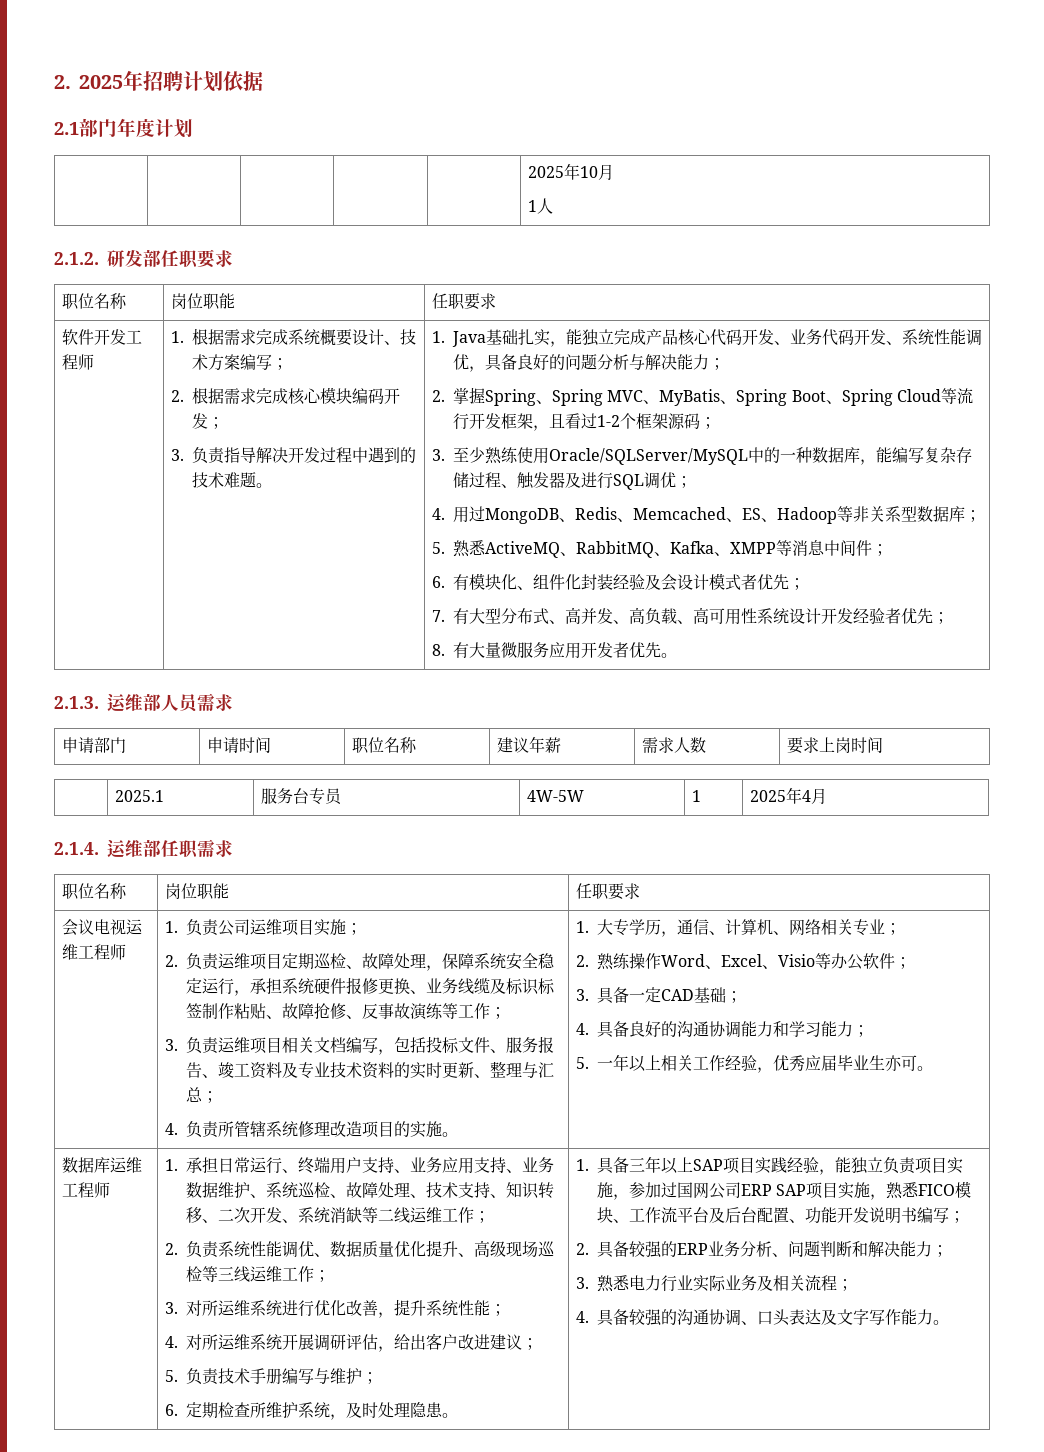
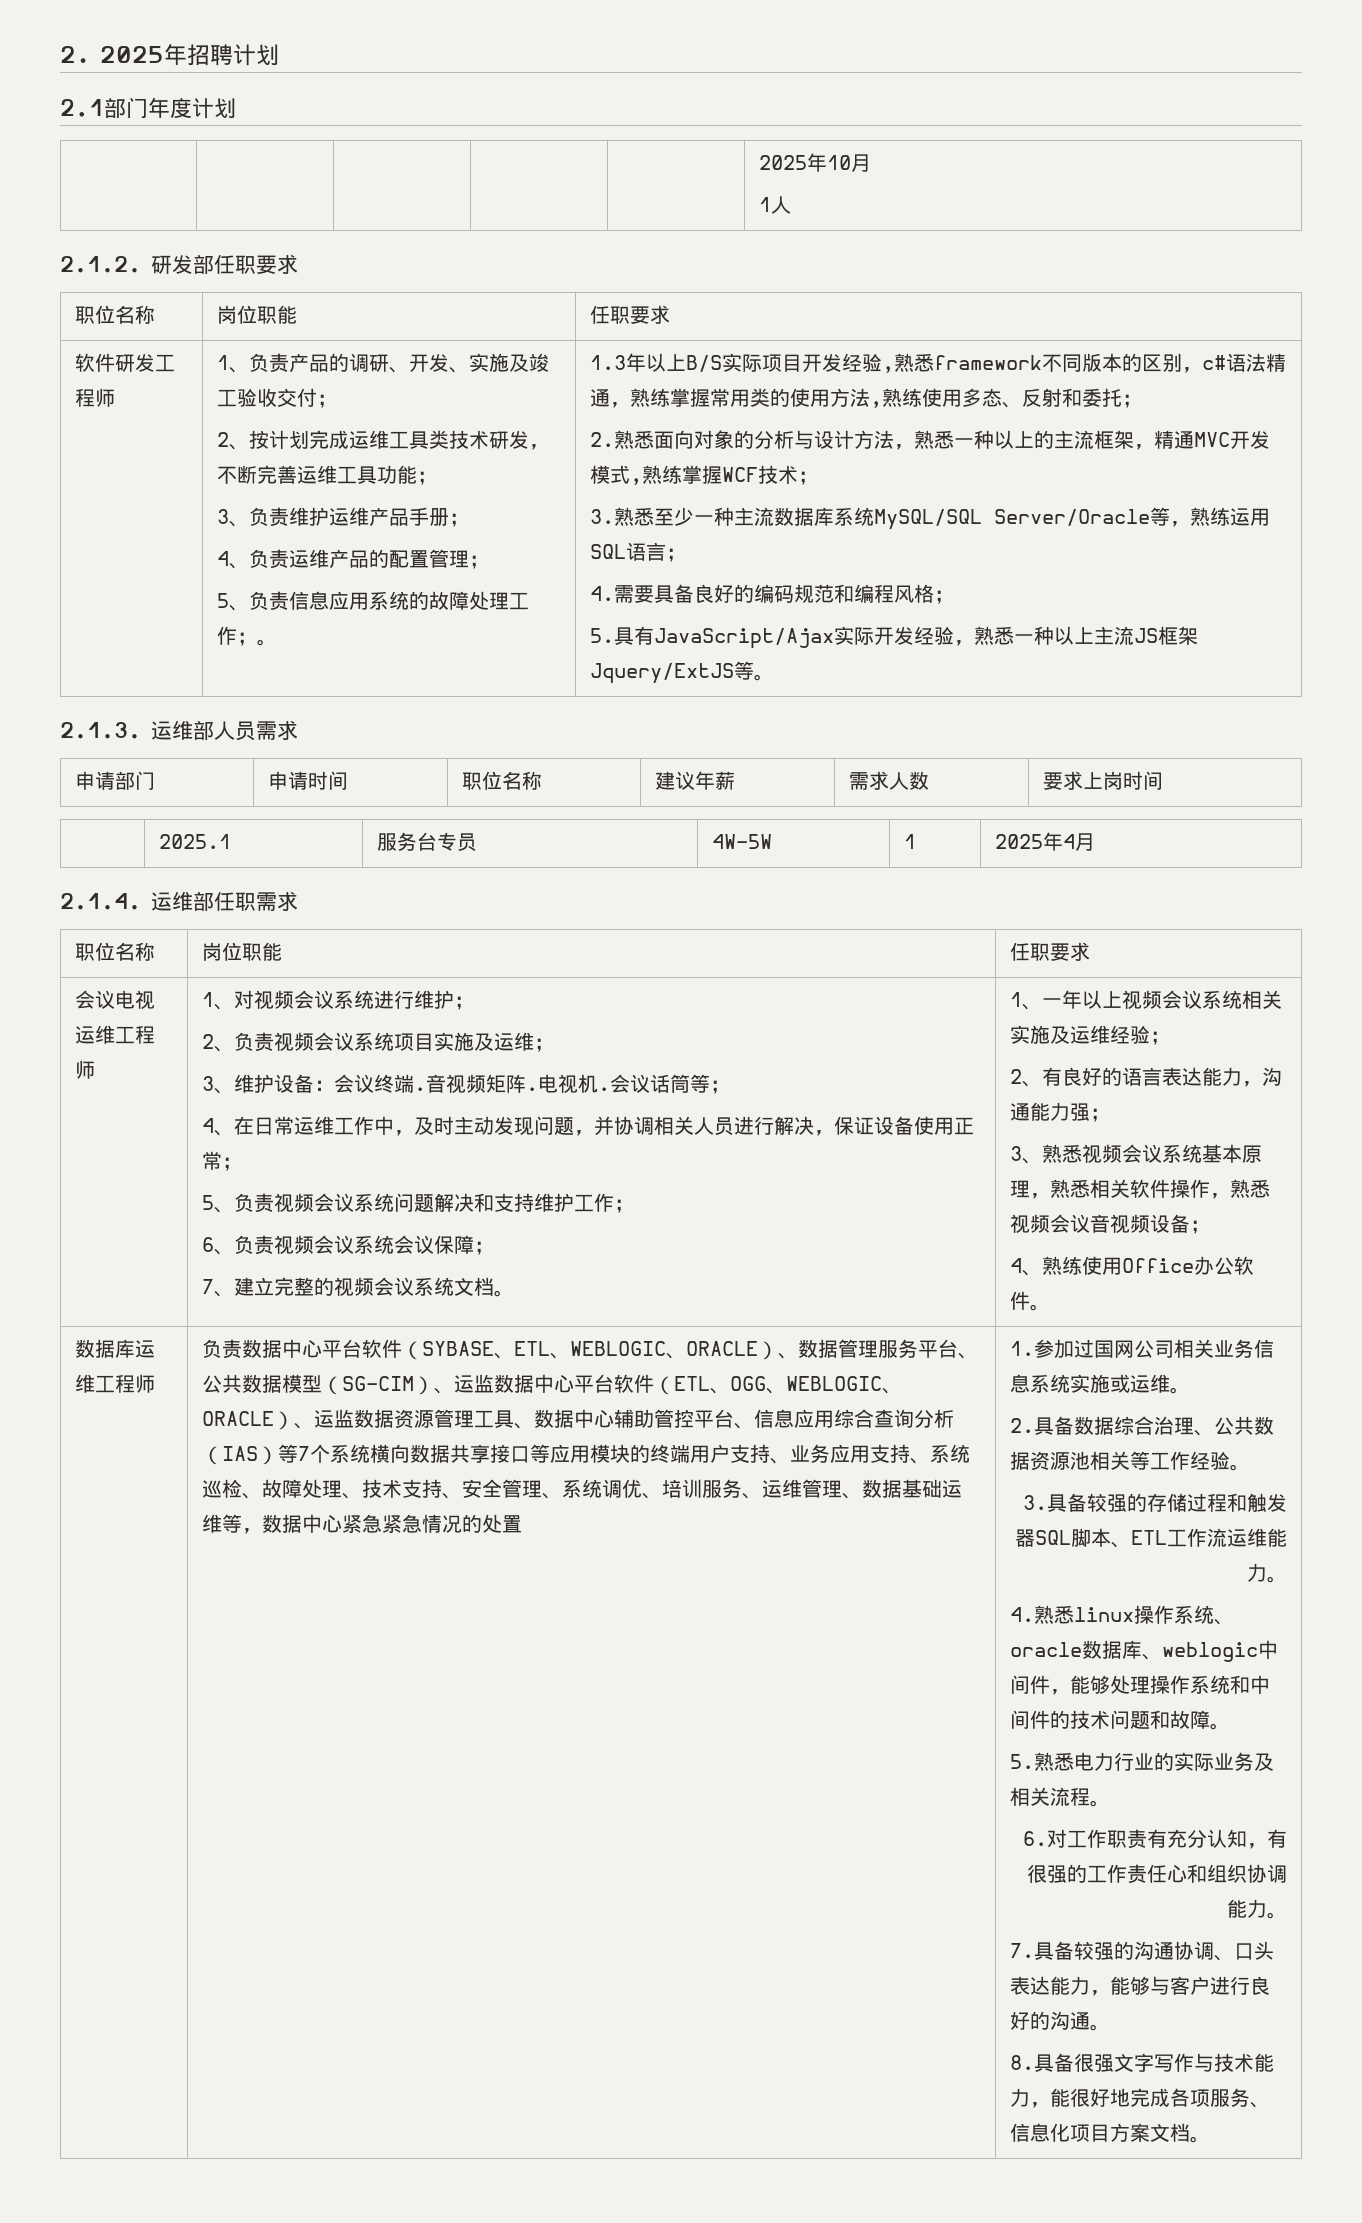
[223,71,263,91] 依据 -> (279, 55) none
[93,329,110,345] 开 -> [115,354,136,372] 研
[170,328,416,346] [191,354,288,371] [170,387,400,405] [191,413,224,429] [170,447,416,464] [191,472,272,488] [431,329,982,347] [452,354,725,372] [431,387,973,406] [452,413,716,431] [431,447,972,465] [452,472,692,490] [431,506,981,524] [431,540,888,558] [431,573,805,591] [431,607,949,625] [431,642,661,659] 1.根据需求完成系统概要设计、技术方案编写； // 2.根据需求完成核心模块编码开发； // 3.负责指导解决开发过程中遇到的技术难题。 | 1. Java基础扎实，能独立完成产品核心代码开发、业务代码开发、系统性能调优，具备良好的问题分析与解决能力； // 2.掌握Spring、Spring MVC、MyBatis、Spring Boot、Spring Cloud等流行开发框架，且看过1-2个框架源码； // 3.至少熟练使用Oracle/SQLServer/MySQL中的一种数据库，能编写复杂存储过程、触发器及进行SQL调优； // 4.用过MongoDB、Redis、Memcached、ES、Hadoop等非关系型数据库； // 5.熟悉ActiveMQ、RabbitMQ、Kafka、XMPP等消息中间件； // 6.有模块化、组件化封装经验及会设计模式者优先； // 7.有大型分布式、高并发、高负载、高可用性系统设计开发经验者优先； // 8.有大量微服务应用开发者优先 -> [217,353,550,373] [217,388,338,408] [217,430,550,450] [217,465,438,485] [217,507,470,527] [217,549,490,569] [217,591,530,611] [217,626,278,646] [590,353,1287,373] [590,388,1143,408] [590,430,1271,450] [590,465,819,485] [590,507,1271,530] [590,542,687,562] [590,584,955,604] [590,626,1199,649] [590,661,755,684] 1、负责产品的调研、开发、实施及竣工验收交付； // 2、按计划完成运维工具类技术研发，不断完善运维工具功能； // 3、负责维护运维产品手册； // 4、负责运维产品的配置管理； // 5、负责信息应用系统的故障处理工作；。 | 1.3年以上B/S实际项目开发经验,熟悉framework不同版本的区别，c#语法精通，熟练掌握常用类的使用方法,熟练使用多态、反射和委托； // 2.熟悉面向对象的分析与设计方法，熟悉一种以上的主流框架，精通MVC开发模式,熟练掌握WCF技术； // 3.熟悉至少一种主流数据库系统MySQL/SQL Server/Oracle等，熟练运用SQL语言； // 4.需要具备良好的编码规范和编程风格； // 5.具有JavaScript/Ajax实际开发经验，熟悉一种以上主流JS框架Jquery/ExtJS等
[164,919,362,936] [164,953,555,971] [185,977,555,996] [185,1003,506,1020] [164,1036,554,1055] [185,1061,554,1079] [185,1087,218,1103] [164,1121,458,1138] [575,919,901,937] [575,953,911,970] [575,987,742,1004] [575,1021,869,1038] [575,1054,917,1073] 1.负责公司运维项目实施； // 2.负责运维项目定期巡检、故障处理，保障系统安全稳定运行，承担系统硬件报修更换、业务线缆及标识标签制作粘贴、故障抢修、反事故演练等工作； // 3.负责运维项目相关文档编写，包括投标文件、服务报告、竣工资料及专业技术资料的实时更新、整理与汇总； // 4.负责所管辖系统修理改造项目的实施。 | 1.大专学历，通信、计算机、网络相关专业； // 2.熟练操作Word、Excel、Visio等办公软件； // 3.具备一定CAD基础； // 4.具备良好的沟通协调能力和学习能力； // 5.一年以上相关工作经验，优秀应届毕业生亦可 -> [202,990,475,1010] [202,1032,555,1052] [202,1074,731,1094] [202,1116,975,1136] [202,1151,243,1171] [202,1193,635,1213] [202,1235,495,1255] [202,1277,515,1297] [1010,990,1283,1010] [1010,1025,1171,1045] [1010,1067,1283,1087] [1010,1102,1111,1122] [1010,1144,1263,1164] [1010,1179,1271,1199] [1010,1214,1211,1234] [1010,1256,1255,1276] [1010,1291,1031,1310] 1、对视频会议系统进行维护； // 2、负责视频会议系统项目实施及运维； // 3、维护设备：会议终端.音视频矩阵.电视机.会议话筒等； // 4、在日常运维工作中，及时主动发现问题，并协调相关人员进行解决，保证设备使用正常； // 5、负责视频会议系统问题解决和支持维护工作； // 6、负责视频会议系统会议保障； // 7、建立完整的视频会议系统文档。 | 1、一年以上视频会议系统相关实施及运维经验； // 2、有良好的语言表达能力，沟通能力强； // 3、熟悉视频会议系统基本原理，熟悉相关软件操作，熟悉视频会议音视频设备； // 4、熟练使用Office办公软件
[164,1157,298,1174] 1.承担日常运行、 -> [202,1339,979,1360] [202,1374,903,1395] [202,1409,955,1430] [202,1444,651,1465] 负责数据中心平台软件（SYBASE、ETL、WEBLOGIC、ORACLE）、数据管理服务平台、公共数据模型（SG-CIM）、运监数据中心平台软件（ETL、OGG、WEBLOGIC、ORACLE）、运监数据资源管理工具、数据中心辅助管控平台、信息应用综合查询分析（IAS）等7个系统横向数据共享接口等应用模块的
[521,1157,554,1173] [185,1182,266,1198] 业务数据维护、 -> (931, 1461) none
[505,1182,554,1199] [185,1207,490,1223] [164,1240,555,1258] [185,1266,330,1282] [164,1299,506,1318] [164,1333,538,1352] [164,1368,378,1385] [164,1402,458,1420] [575,1156,963,1175] [596,1181,972,1200] [596,1207,965,1224] [575,1241,948,1258] [575,1277,589,1289] 知识转移、二次开发、系统消缺等二线运维工作； // 2.负责系统性能调优、数据质量优化提升、高级现场巡检等三线运维工作； // 3.对所运维系统进行优化改善，提升系统性能； // 4.对所运维系统开展调研评估，给出客户改进建议； // 5.负责技术手册编写与维护； // 6.定期检查所维护系统，及时处理隐患。 | 1.具备三年以上SAP项目实践经验，能独立负责项目实施，参加过国网公司ERP SAP项目实施，熟悉FICO模块、工作流平台及后台配置、功能开发说明书编写； // 2.具备较强的ERP业务分析、问题判断和解决能力； // 3. -> [462,1479,963,1499] [202,1514,523,1534] [1010,1339,1275,1359] [1010,1374,1191,1394] [1010,1416,1275,1436] [1010,1451,1251,1471] [1022,1493,1287,1512] [1014,1528,1287,1548] [1246,1563,1287,1583] [1010,1605,1235,1625] [1010,1640,1279,1662] [1010,1675,1271,1695] [1010,1710,1231,1730] [1010,1754,1035,1769] 安全管理、系统调优、培训服务、运维管理、数据基础运维等，数据中心紧急紧急情况的处置 | 1.参加过国网公司相关业务信息系统实施或运维。 // 2.具备数据综合治理、公共数据资源池相关等工作经验。 // 3.具备较强的存储过程和触发器SQL脚本、ETL工作流运维能力。 // 4.熟悉linux操作系统、oracle数据库、weblogic中间件，能够处理操作系统和中间件的技术问题和故障。 // 5.
(693, 1282) none -> [1154,1752,1175,1771] 的
[836,1279,853,1291] [575,1311,589,1323] ； // 4. -> [1090,1800,1111,1807] [1022,1829,1287,1849] [1026,1864,1287,1884] [1226,1899,1287,1919] [1010,1943,1035,1958] 。 // 6.对工作职责有充分认知，有很强的工作责任心和组织协调能力。 // 7.
[820,1309,933,1325] 及文字写作能力 -> [1050,1976,1271,1996] [1010,2011,1111,2031] [1010,2053,1275,2072] [1010,2088,1271,2108] [1010,2123,1191,2142] 能力，能够与客户进行良好的沟通。 // 8.具备很强文字写作与技术能力，能很好地完成各项服务、信息化项目方案文档

